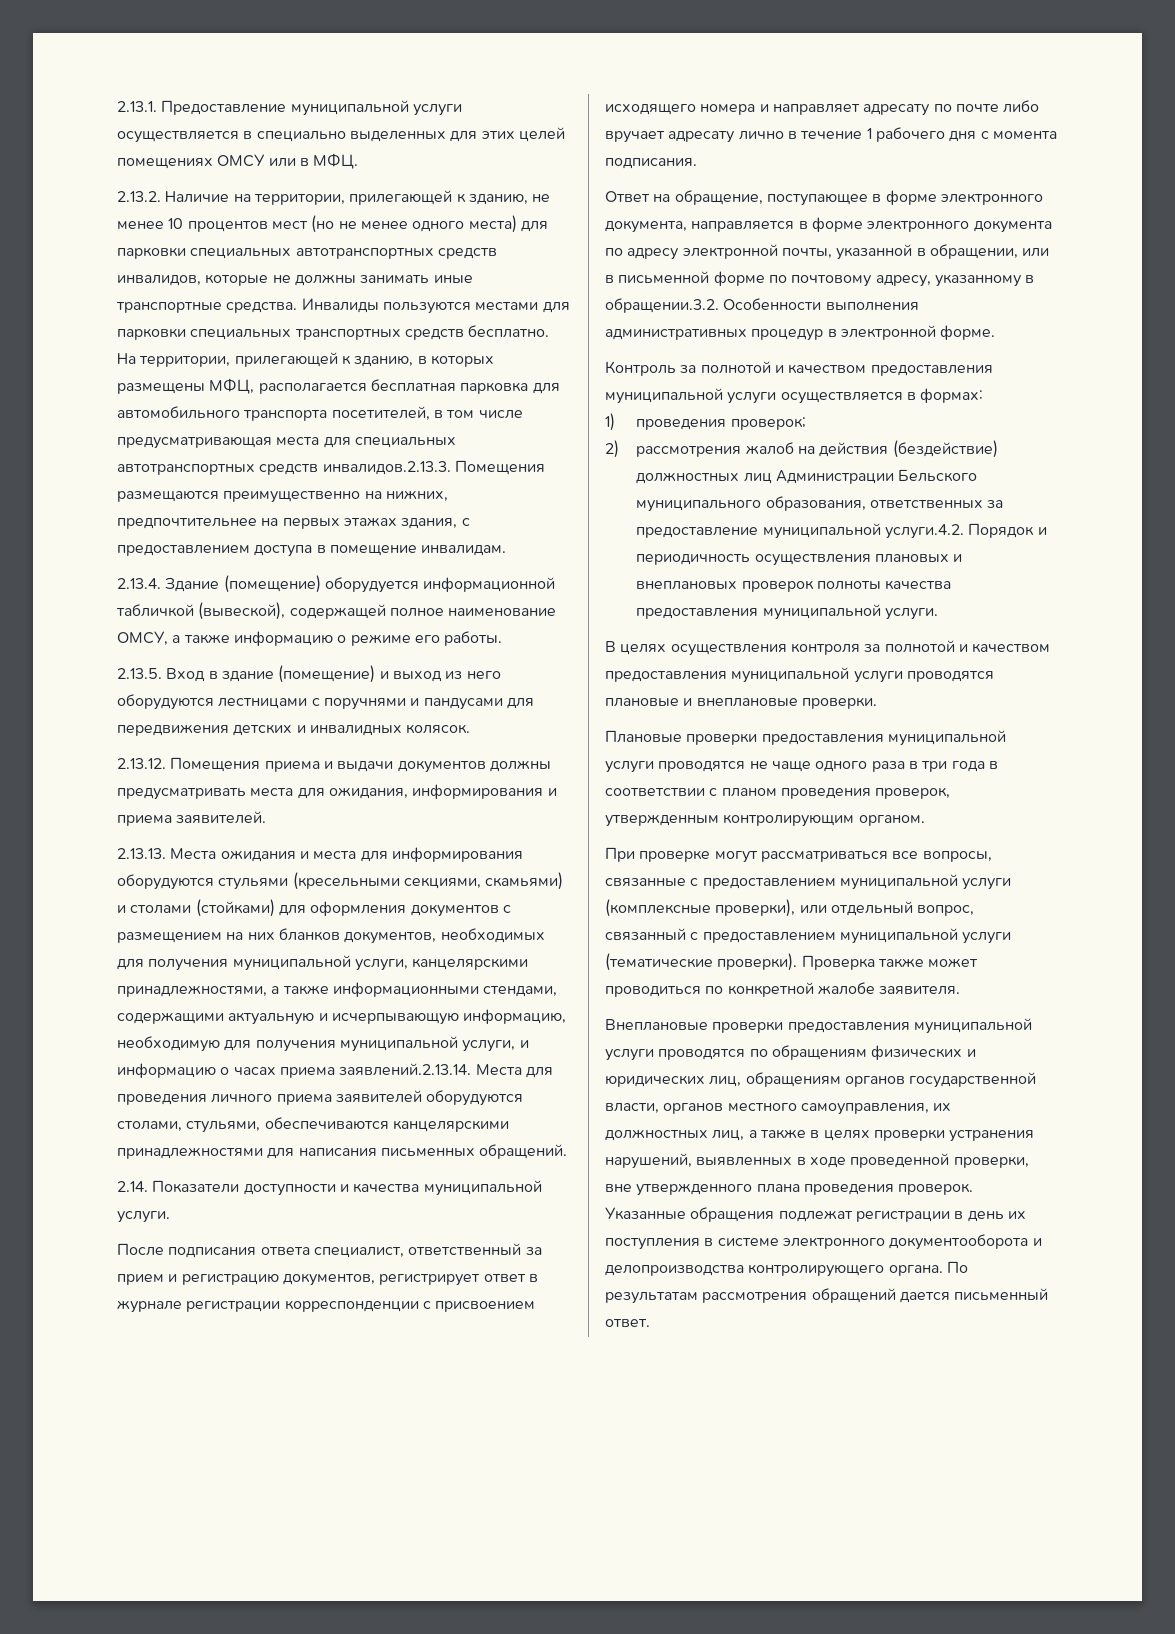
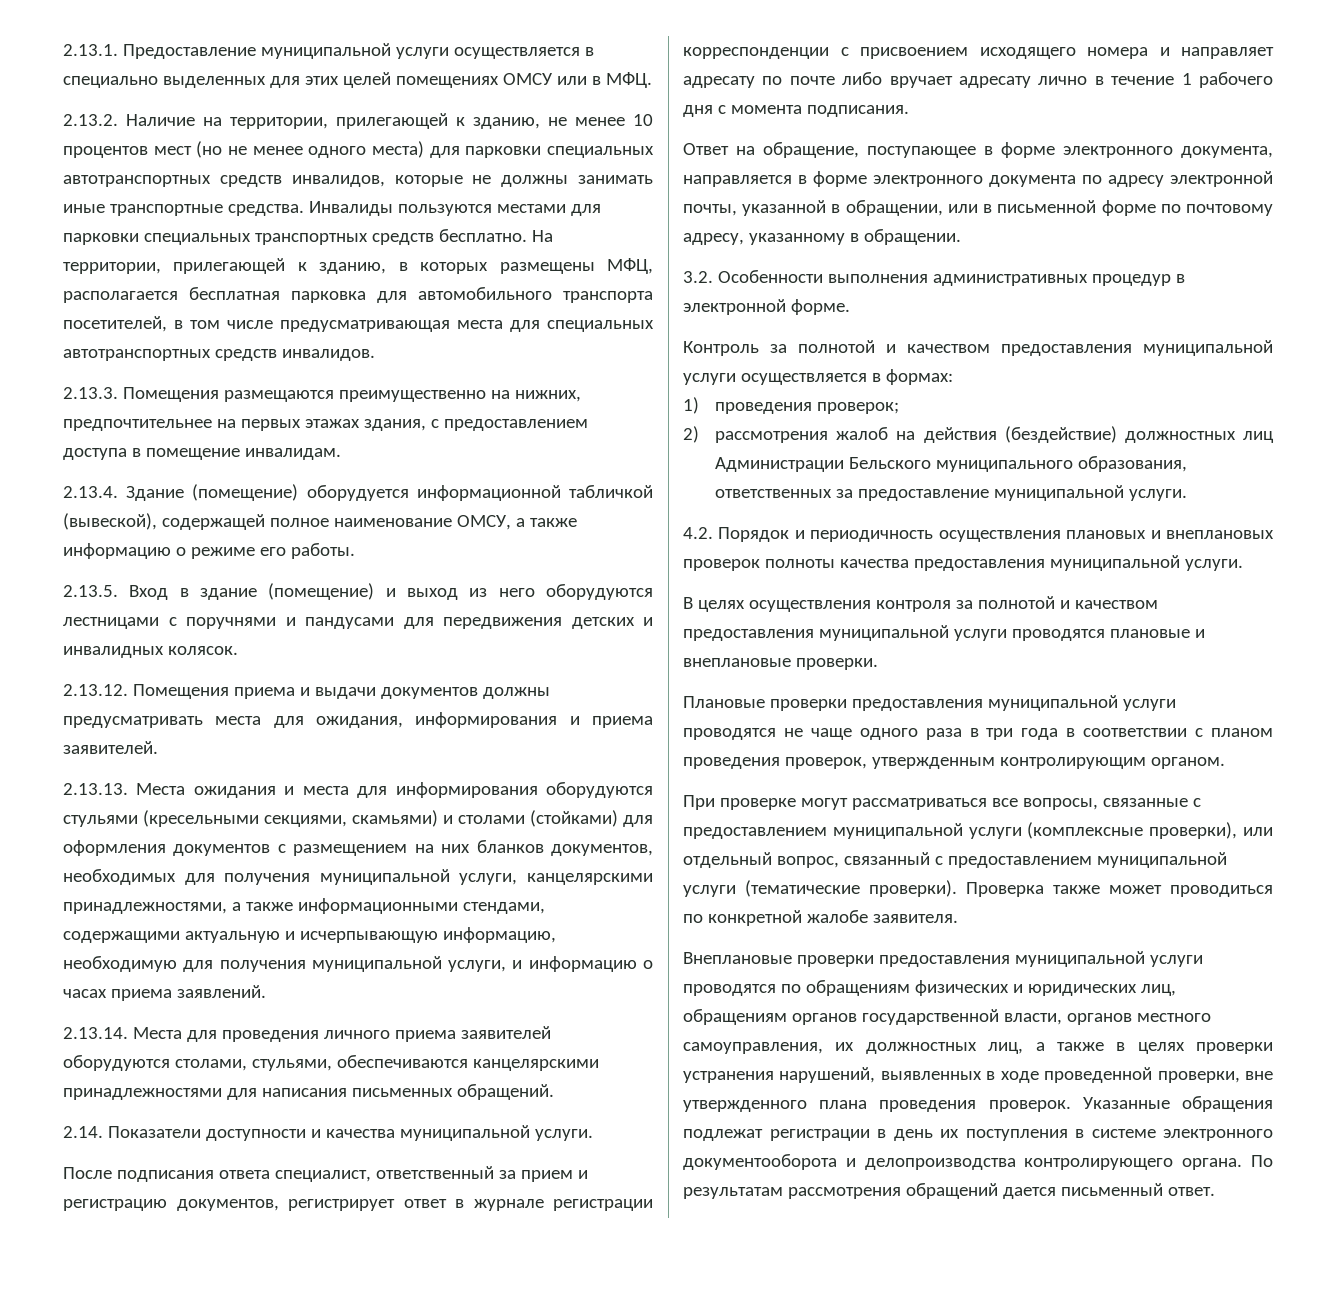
[322,461,451,475] инвалидов.2.13.3. -> [281,349,375,361] [63,387,118,399] инвалидов. // 2.13.3.
[339,1063,472,1076] заявлений.2.13.14. -> [176,985,266,998] [63,1027,128,1039] заявлений. // 2.13.14.
[605,298,719,313] обращении.3.2. -> [863,229,961,245] [683,271,713,283] обращении. // 3.2.
[885,524,965,539] услуги.4.2. -> [1128,489,1187,501] [683,527,713,539] услуги. // 4.2.

